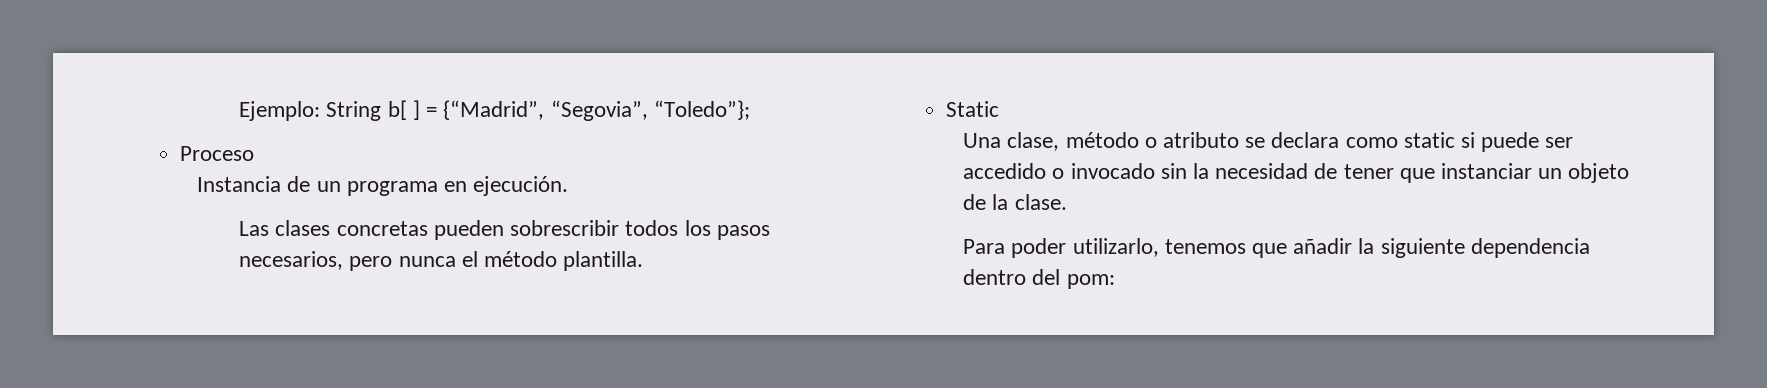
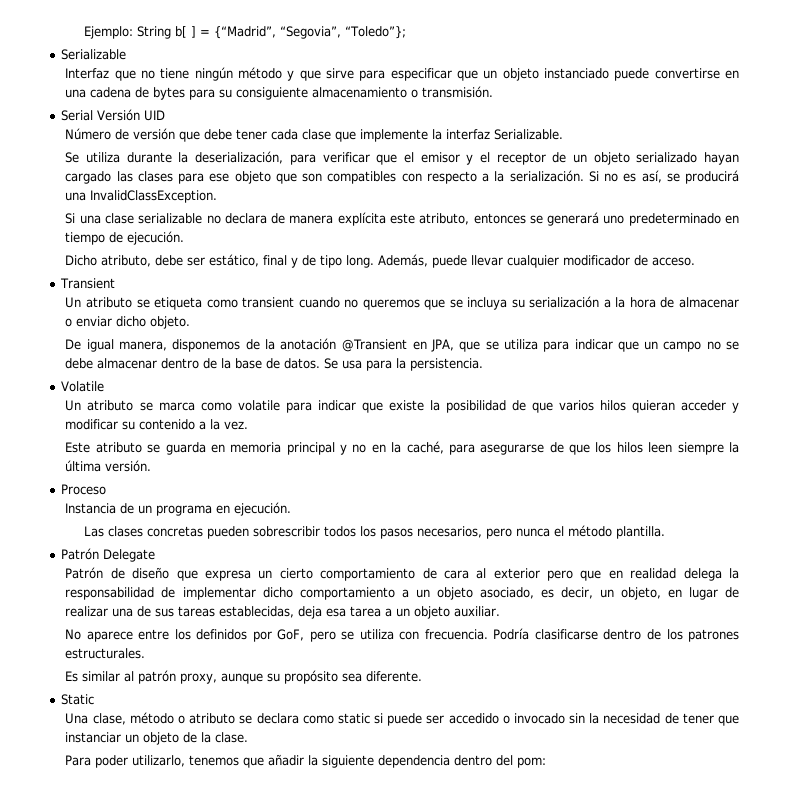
(750, 110) none -> [60,49,126,60] [65,67,739,81] [65,86,494,100] [60,109,165,121] [65,128,564,142] [65,151,739,165] [65,170,739,184] [65,190,218,203] [65,212,739,226] [65,231,185,245] [65,254,696,268] [59,278,115,289] [65,296,739,310] [65,316,191,329] [65,338,739,352] [65,358,484,371] [60,381,104,392] [65,400,739,413] [65,419,249,430] [65,441,739,455] [65,460,152,472] // Serializable // Interfaz que no tiene ningún método y que sirve para especificar que un objeto instanciado puede convertirse en una cadena de bytes para su consiguiente almacenamiento o transmisión. // Serial Versión UID // Número de versión que debe tener cada clase que implemente la interfaz Serializable. // Se utiliza durante la deserialización, para verificar que el emisor y el receptor de un objeto serializado hayan cargado las clases para ese objeto que son compatibles con respecto a la serialización. Si no es así, se producirá una InvalidClassException. // Si una clase serializable no declara de manera explícita este atributo, entonces se generará uno predeterminado en tiempo de ejecución. // Dicho atributo, debe ser estático, final y de tipo long. Además, puede llevar cualquier modificador de acceso. // Transient // Un atributo se etiqueta como transient cuando no queremos que se incluya su serialización a la hora de almacenar o enviar dicho objeto. // De igual manera, disponemos de la anotación @Transient en JPA, que se utiliza para indicar que un campo no se debe almacenar dentro de la base de datos. Se usa para la persistencia. // Volatile // Un atributo se marca como volatile para indicar que existe la posibilidad de que varios hilos quieran acceder y modificar su contenido a la vez. // Este atributo se guarda en memoria principal y no en la caché, para asegurarse de que los hilos leen siempre la última versión.
(644, 261) none -> [60,548,155,562] [65,567,740,581] [65,587,739,600] [65,606,501,619] [65,628,739,642] [65,648,146,659] [65,670,423,684] // Patrón Delegate // Patrón de diseño que expresa un cierto comportamiento de cara al exterior pero que en realidad delega la responsabilidad de implementar dicho comportamiento a un objeto asociado, es decir, un objeto, en lugar de realizar una de sus tareas establecidas, deja esa tarea a un objeto auxiliar. // No aparece entre los definidos por GoF, pero se utiliza con frecuencia. Podría clasificarse dentro de los patrones estructurales. // Es similar al patrón proxy, aunque su propósito sea diferente.

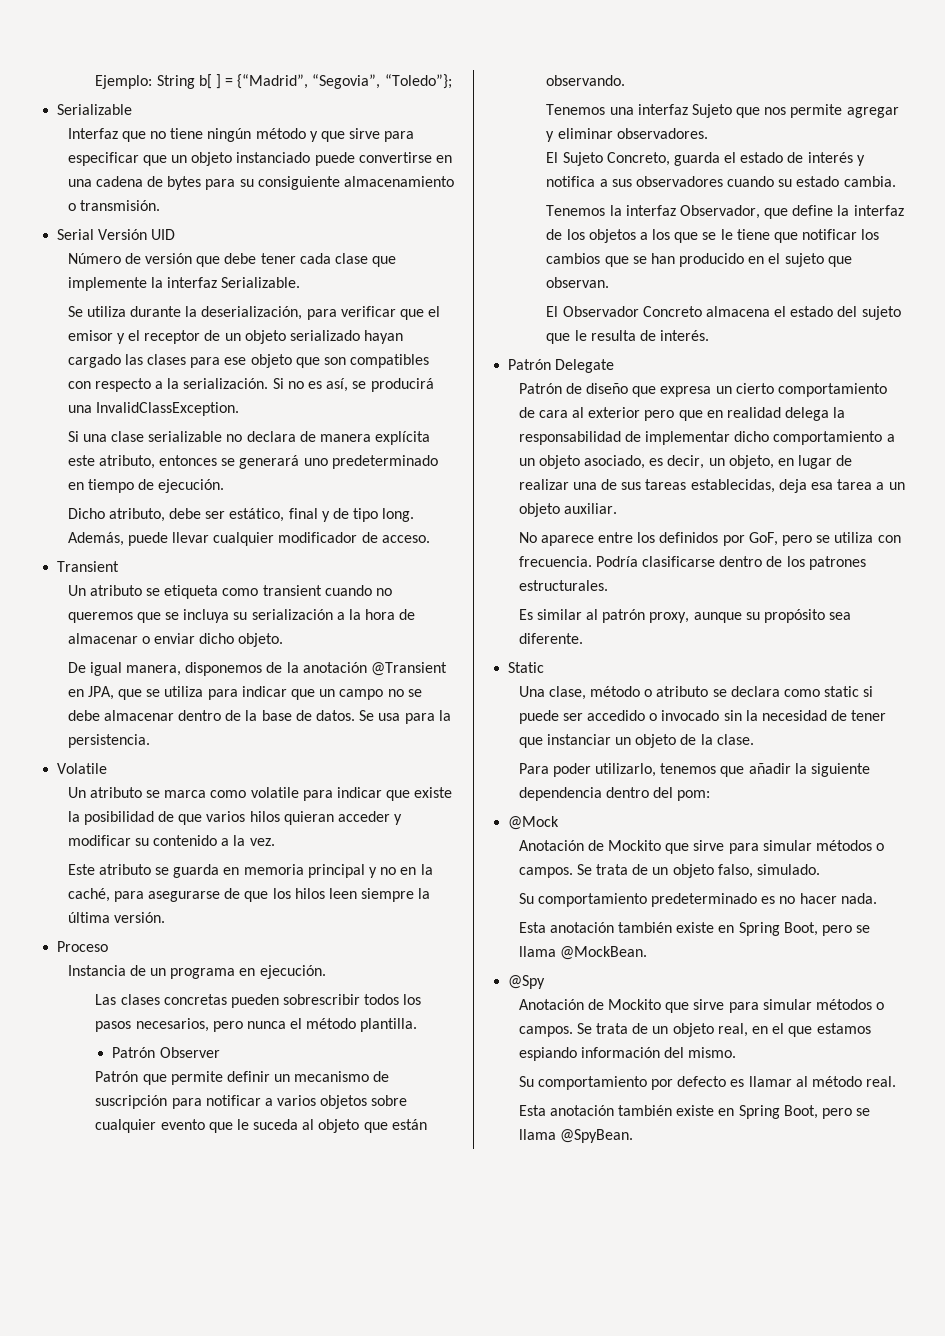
(665, 532) none -> [112,1047,220,1058] [95,1071,390,1085] [95,1095,408,1109] [95,1119,427,1133] [546,75,626,86] [546,104,899,118] [546,128,708,142] [546,152,865,166] [546,176,896,187] [546,205,904,219] [546,229,880,243] [546,253,852,267] [546,277,610,288] [546,306,901,320] [546,330,710,344] // Patrón Observer // Patrón que permite definir un mecanismo de suscripción para notificar a varios objetos sobre cualquier evento que le suceda al objeto que están observando. // Tenemos una interfaz Sujeto que nos permite agregar y eliminar observadores. // El Sujeto Concreto, guarda el estado de interés y notifica a sus observadores cuando su estado cambia. // Tenemos la interfaz Observador, que define la interfaz de los objetos a los que se le tiene que notificar los cambios que se han producido en el sujeto que observan. // El Observador Concreto almacena el estado del sujeto que le resulta de interés.
(547, 762) none -> [508,816,560,830] [518,840,885,854] [518,864,820,878] [518,893,877,907] [518,922,871,936] [518,946,647,960] [508,975,546,989] [518,999,885,1013] [518,1023,871,1037] [518,1047,737,1061] [518,1076,897,1090] [518,1105,871,1119] [518,1129,633,1143] // @Mock // Anotación de Mockito que sirve para simular métodos o campos. Se trata de un objeto falso, simulado. // Su comportamiento predeterminado es no hacer nada. // Esta anotación también existe en Spring Boot, pero se llama @MockBean. // @Spy // Anotación de Mockito que sirve para simular métodos o campos. Se trata de un objeto real, en el que estamos espiando información del mismo. // Su comportamiento por defecto es llamar al método real. // Esta anotación también existe en Spring Boot, pero se llama @SpyBean.

